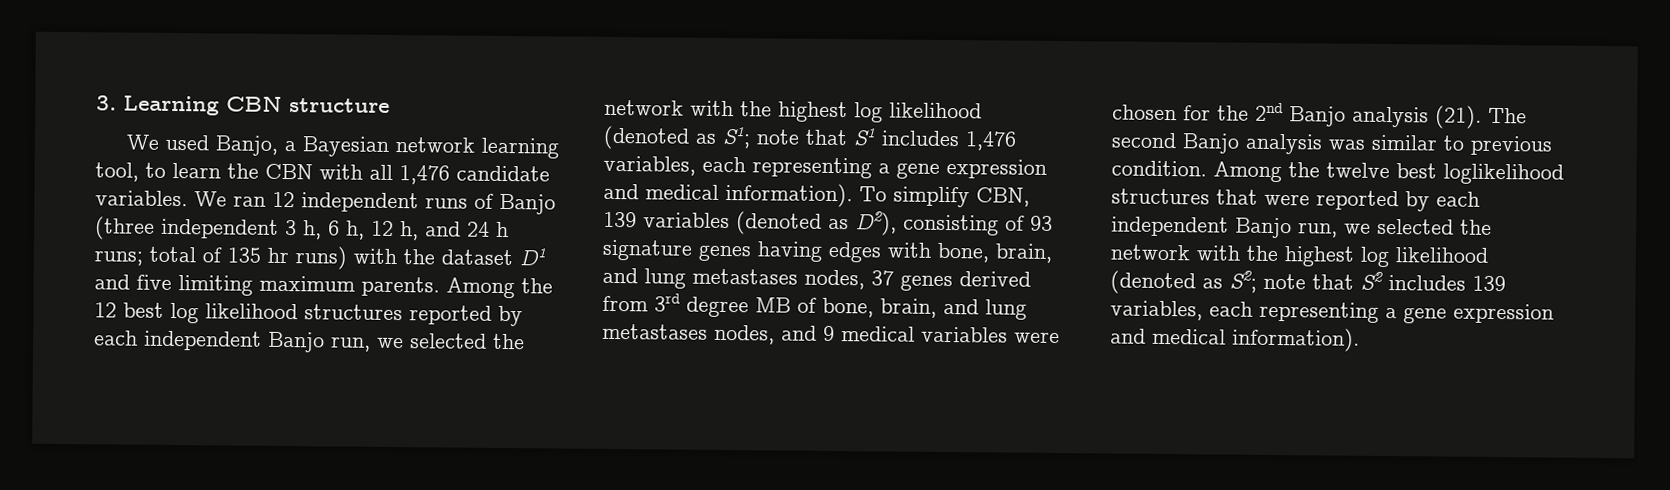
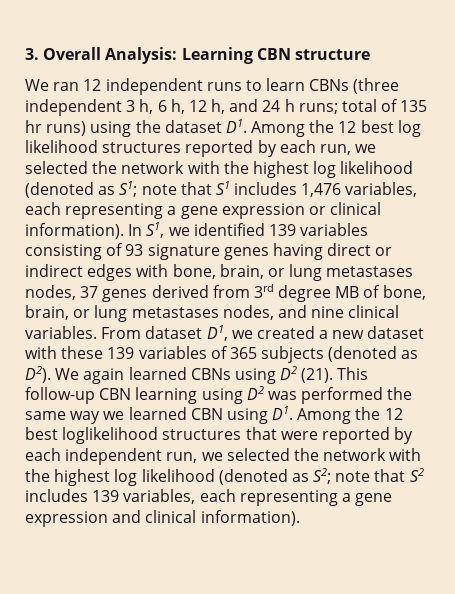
(117, 103) none -> [43,47,178,64] Overall Analysis:
[164,134,559,159] [95,162,550,185] [95,190,227,207] used Banjo, a Bayesian network learning tool, to learn the CBN with all 1,476 candidate variables. We -> (49, 85) none
[474,193,556,215] of Banjo -> [245,78,350,91] to learn CBNs
[353,248,397,265] with -> [90,121,132,137] using
[519,247,546,266] [94,274,440,297] D1 and five limiting maximum parents. -> [225,119,247,133] D1.
[144,330,325,353] independent Banjo -> (316, 146) none
[603,183,1030,208] [603,211,897,236] and medical information). To simplify CBN, 139 variables (denoted as D2), -> [308,202,382,215] [25,222,369,239] or clinical information). In S1, we identified 139 variables
(823, 251) none -> [327,243,393,256] [25,264,83,277] direct or indirect
[602,267,638,284] and -> [267,268,285,277] or
[943,298,979,315] and -> [73,309,91,318] or
[823,325,1060,344] [1112,102,1527,129] [1111,132,1553,156] [1111,160,1390,183] 9 medical variables were chosen for the 2nd Banjo analysis (21). The second Banjo analysis was similar to previous condition. Among the twelve -> [311,305,400,318] [25,325,425,341] [25,346,419,363] [25,366,369,384] [25,386,413,404] [25,406,403,424] nine clinical variables. From dataset D1, we created a new dataset with these 139 variables of 365 subjects (denoted as D2). We again learned CBNs using D2 (21). This follow-up CBN learning using D2 was performed the same way we learned CBN using D1. Among the 12
[1235,217,1292,239] Banjo -> (163, 456) none
[1152,328,1226,345] medical -> [145,510,197,523] clinical

